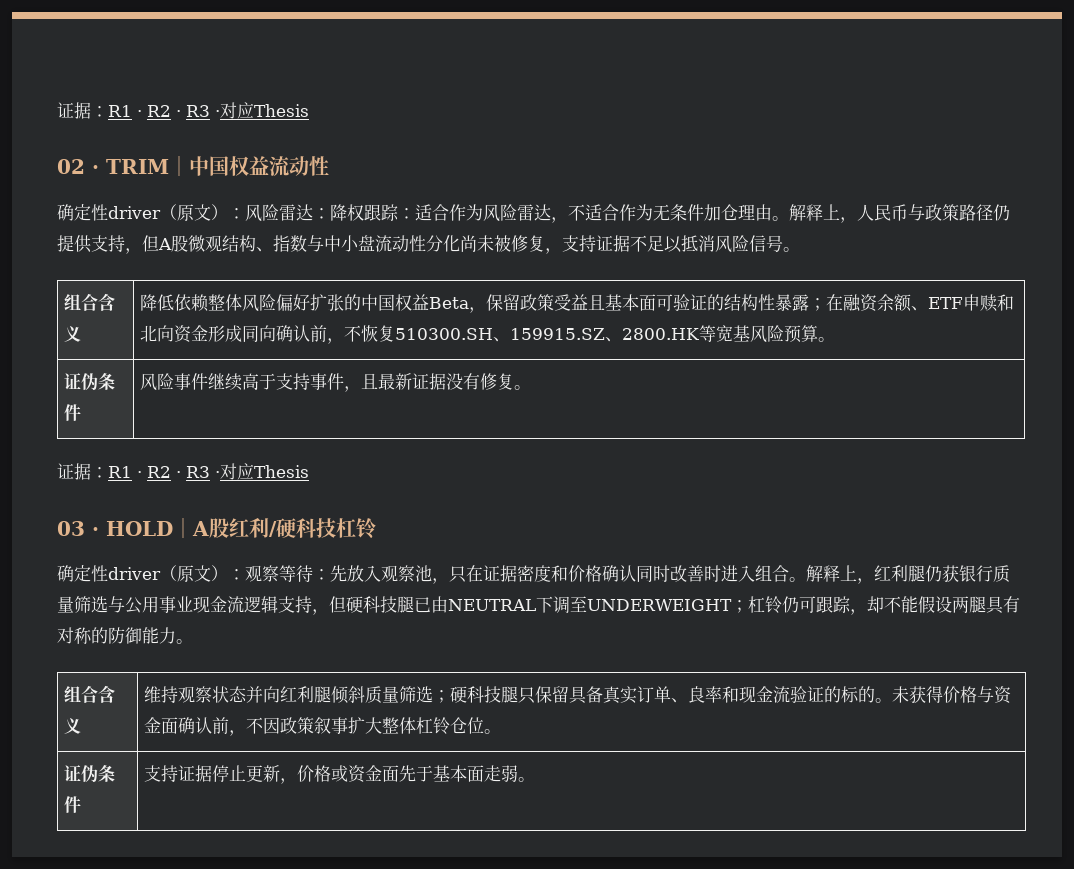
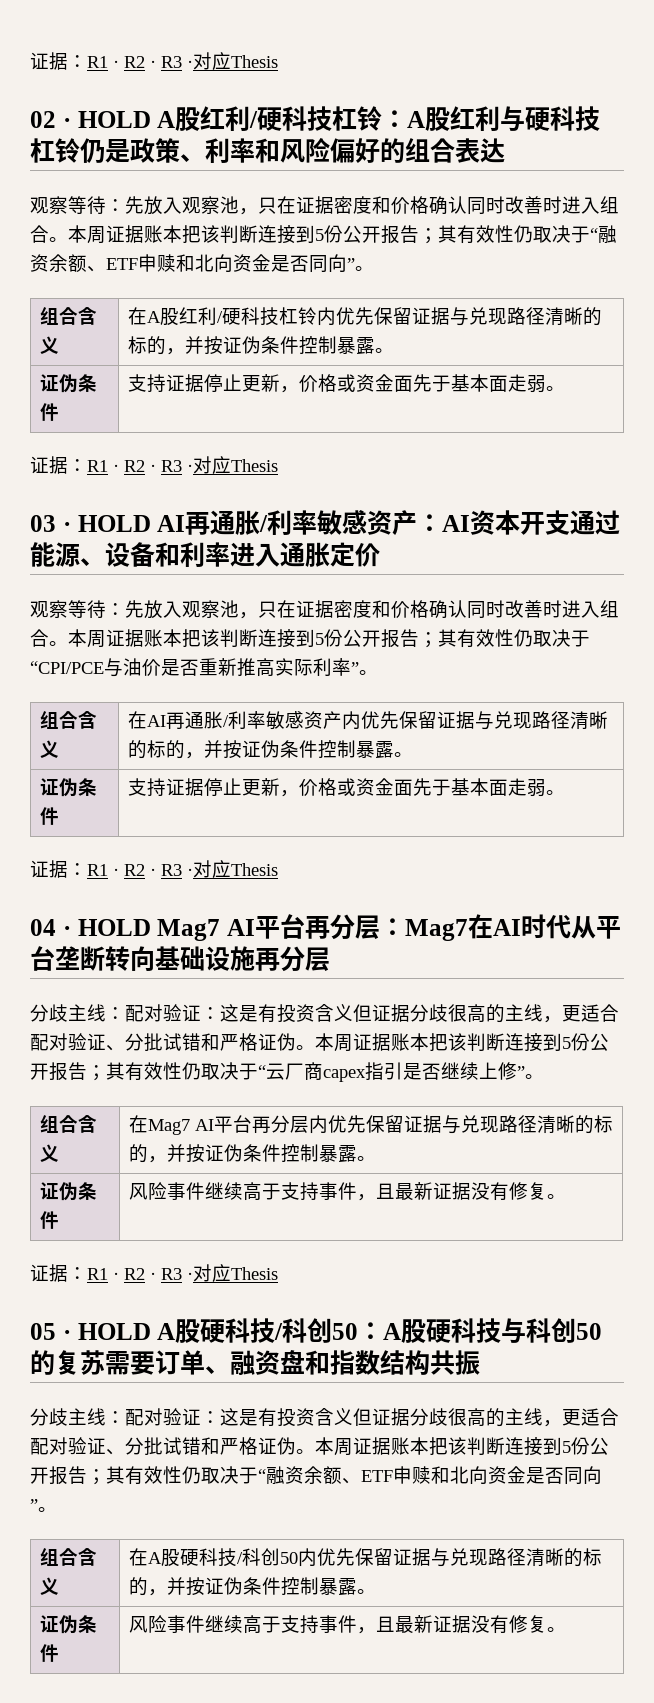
[106,156,329,177] [57,204,1010,223] [57,235,800,254] [64,293,116,311] [64,326,82,342] [140,294,1015,313] [140,325,819,344] TRIM｜中国权益流动性 // 确定性driver（原文）：风险雷达：降权跟踪：适合作为风险雷达，不适合作为无条件加仓理由。解释上，人民币与政策路径仍提供支持，但A股微观结构、指数与中小盘流动性分化尚未被修复，支持证据不足以抵消风险信号。 // 组合含义 | 降低依赖整体风险偏好扩张的中国权益Beta，保留政策受益且基本面可验证的结构性暴露；在融资余额、ETF申赎和北向资金形成同向确认前，不恢复510300.SH、159915.SZ、2800.HK等宽基风险预算 -> [77,106,601,131] [30,138,505,164] [30,196,619,215] [30,225,617,244] [30,254,374,273] [39,307,97,325] [39,336,59,354] [127,307,602,326] [127,336,394,355] [39,374,97,393] [39,403,59,421] [127,374,565,393] [30,456,278,474] [30,510,621,536] [30,542,380,567] [30,600,619,619] [30,629,590,648] [30,658,378,677] [39,711,97,729] [39,740,59,758] [127,711,608,730] [127,740,413,759] [39,778,97,797] [39,807,59,825] [127,778,565,797] [30,860,278,878] [30,914,621,941] [30,946,330,972] [30,1004,619,1023] [30,1033,609,1052] [30,1062,544,1082] [39,1115,97,1133] [39,1144,59,1162] [128,1115,613,1135] [128,1144,357,1163] HOLD A股红利/硬科技杠铃：A股红利与硬科技杠铃仍是政策、利率和风险偏好的组合表达 // 观察等待：先放入观察池，只在证据密度和价格确认同时改善时进入组合。本周证据账本把该判断连接到5份公开报告；其有效性仍取决于“融资余额、ETF申赎和北向资金是否同向”。 // 组合含义 | 在A股红利/硬科技杠铃内优先保留证据与兑现路径清晰的标的，并按证伪条件控制暴露。 // 证伪条件 | 支持证据停止更新，价格或资金面先于基本面走弱。 // 证据：R1 · R2 · R3 ·对应Thesis // 03 · HOLD AI再通胀/利率敏感资产：AI资本开支通过能源、设备和利率进入通胀定价 // 观察等待：先放入观察池，只在证据密度和价格确认同时改善时进入组合。本周证据账本把该判断连接到5份公开报告；其有效性仍取决于“CPI/PCE与油价是否重新推高实际利率”。 // 组合含义 | 在AI再通胀/利率敏感资产内优先保留证据与兑现路径清晰的标的，并按证伪条件控制暴露。 // 证伪条件 | 支持证据停止更新，价格或资金面先于基本面走弱。 // 证据：R1 · R2 · R3 ·对应Thesis // 04 · HOLD Mag7 AI平台再分层：Mag7在AI时代从平台垄断转向基础设施再分层 // 分歧主线：配对验证：这是有投资含义但证据分歧很高的主线，更适合配对验证、分批试错和严格证伪。本周证据账本把该判断连接到5份公开报告；其有效性仍取决于“云厂商capex指引是否继续上修”。 // 组合含义 | 在Mag7 AI平台再分层内优先保留证据与兑现路径清晰的标的，并按证伪条件控制暴露
[57,517,376,539] [57,565,1010,584] [57,596,1020,615] [57,627,193,644] [64,685,116,703] [64,718,82,734] [144,686,1013,704] [144,717,502,736] [64,765,116,782] [64,796,82,813] [144,765,519,784] 03 · HOLD｜A股红利/硬科技杠铃 // 确定性driver（原文）：观察等待：先放入观察池，只在证据密度和价格确认同时改善时进入组合。解释上，红利腿仍获银行质量筛选与公用事业现金流逻辑支持，但硬科技腿已由NEUTRAL下调至UNDERWEIGHT；杠铃仍可跟踪，却不能假设两腿具有对称的防御能力。 // 组合含义 | 维持观察状态并向红利腿倾斜质量筛选；硬科技腿只保留具备真实订单、良率和现金流验证的标的。未获得价格与资金面确认前，不因政策叙事扩大整体杠铃仓位。 // 证伪条件 | 支持证据停止更新，价格或资金面先于基本面走弱 -> [30,1318,603,1343] [30,1350,480,1375] [30,1408,619,1427] [30,1437,609,1456] [30,1466,602,1485] [30,1499,57,1512] [39,1548,97,1566] [39,1577,59,1595] [128,1548,602,1567] [128,1577,376,1596] [39,1615,97,1634] [39,1644,59,1662] [128,1615,547,1634] 05 · HOLD A股硬科技/科创50：A股硬科技与科创50的复苏需要订单、融资盘和指数结构共振 // 分歧主线：配对验证：这是有投资含义但证据分歧很高的主线，更适合配对验证、分批试错和严格证伪。本周证据账本把该判断连接到5份公开报告；其有效性仍取决于“融资余额、ETF申赎和北向资金是否同向”。 // 组合含义 | 在A股硬科技/科创50内优先保留证据与兑现路径清晰的标的，并按证伪条件控制暴露。 // 证伪条件 | 风险事件继续高于支持事件，且最新证据没有修复

